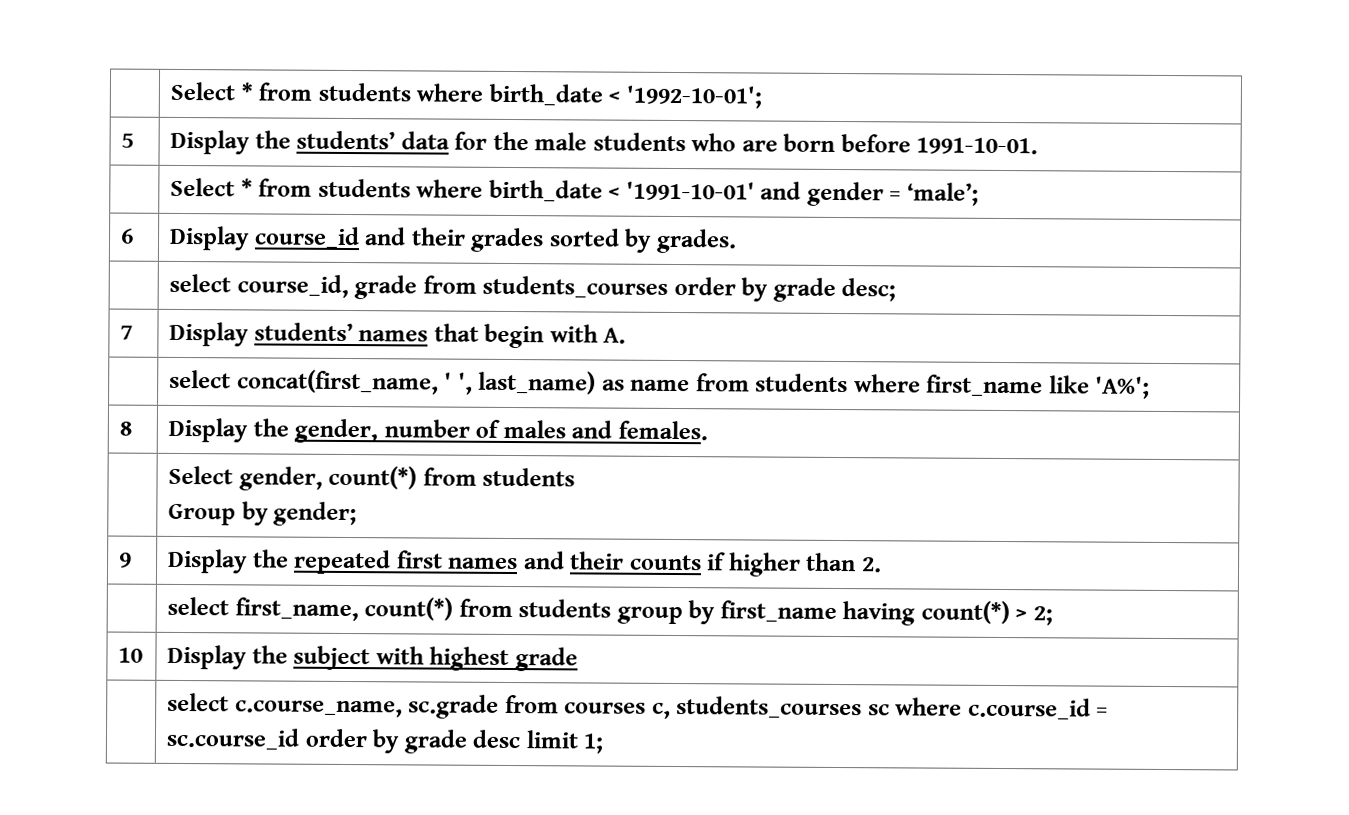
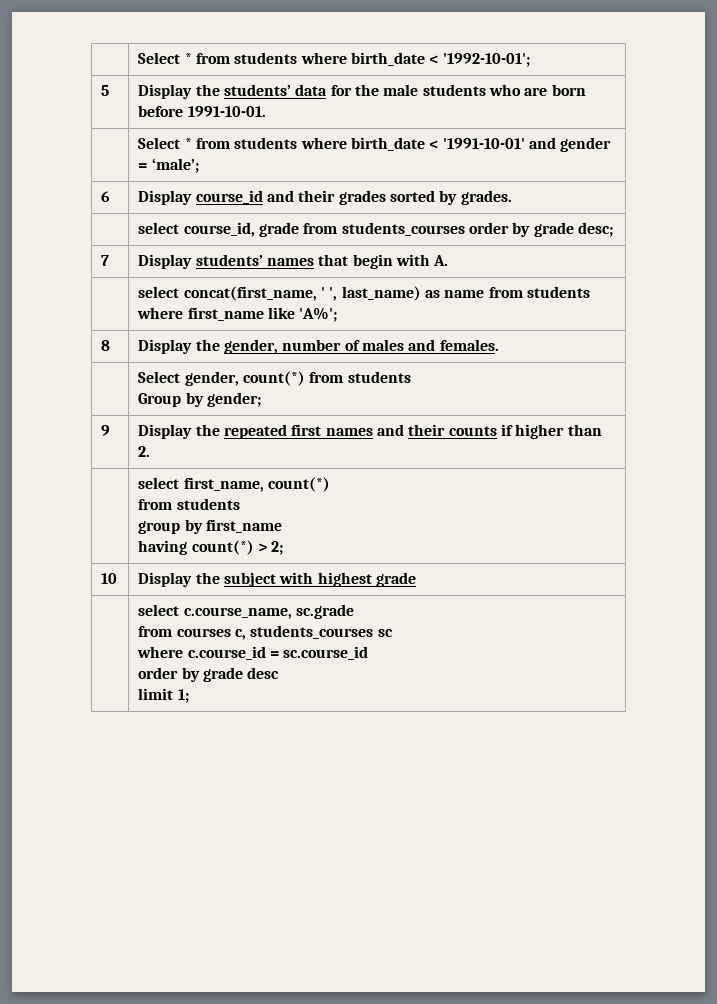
[458,598,612,618] from students -> [138,498,240,510] // from students //
(837, 611) none -> (283, 526) //
(500, 706) none -> (355, 611) //
(890, 710) none -> (393, 633) //
(301, 738) none -> (369, 653) //
(522, 739) none -> (280, 673) //

